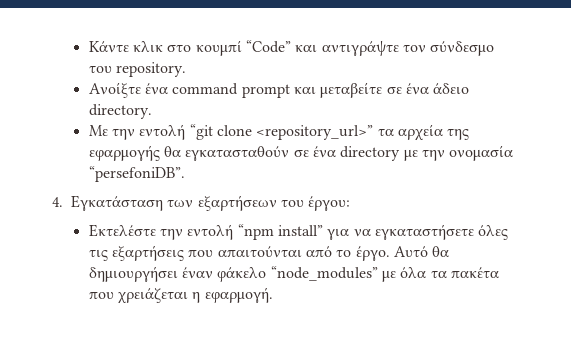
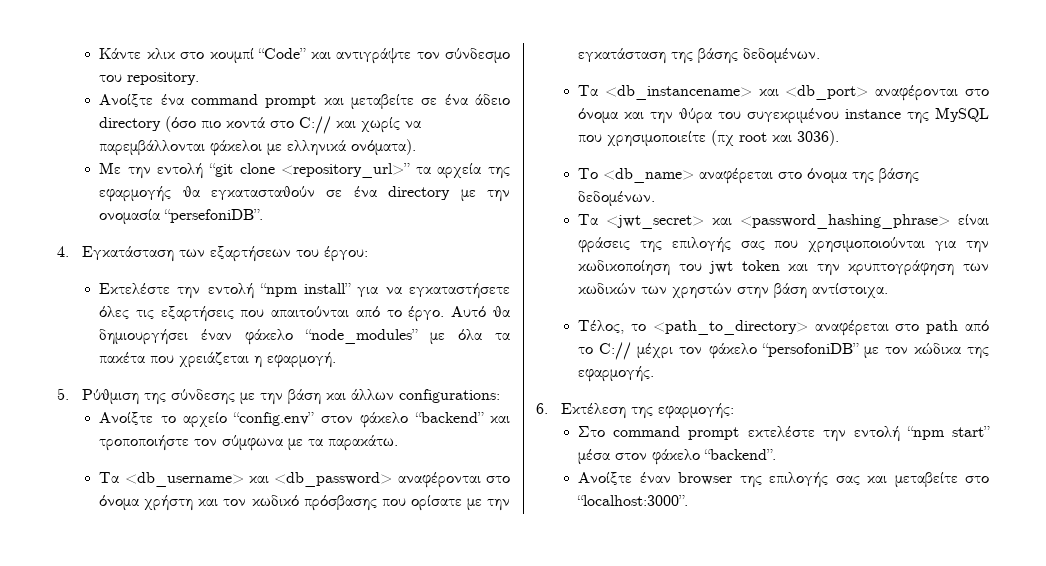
[88,104,152,119] directory. -> [99,116,422,134] [99,139,417,156] directory (όσο πιο κοντά στο C:// και χωρίς να παρεμβάλλονται φάκελοι με ελληνικά ονόματα).
(273, 295) none -> [57,388,500,405] [99,412,510,428] [99,435,399,451] [99,472,510,488] [99,495,510,511] [578,48,821,64] [578,85,989,101] [578,107,989,124] [578,130,840,147] [578,168,920,184] [578,191,656,207] [578,214,989,229] [578,237,989,253] [578,260,989,276] [578,283,889,299] [578,320,989,336] [578,342,989,360] [578,366,655,382] [536,403,734,419] [578,426,990,442] [578,449,777,465] [578,472,989,488] [577,495,689,506] // 5. Ρύθμιση της σύνδεσης με την βάση και άλλων configurations: // Ανοίξτε το αρχείο “config.env” στον φάκελο “backend” και τροποποιήστε τον σύμφωνα με τα παρακάτω. // Τα <db_username> και <db_password> αναφέρονται στο όνομα χρήστη και τον κωδικό πρόσβασης που ορίσατε με την εγκατάσταση της βάσης δεδομένων. // Τα <db_instancename> και <db_port> αναφέρονται στο όνομα και την θύρα του συγεκριμένου instance της MySQL που χρησιμοποιείτε (πχ root και 3036). // Το <db_name> αναφέρεται στο όνομα της βάσης δεδομένων. // Τα <jwt_secret> και <password_hashing_phrase> είναι φράσεις της επιλογής σας που χρησιμοποιούνται για την κωδικοποίηση του jwt token και την κρυπτογράφηση των κωδικών των χρηστών στην βάση αντίστοιχα. // Τέλος, το <path_to_directory> αναφέρεται στο path από το C:// μέχρι τον φάκελο “persofoniDB” με τον κώδικα της εφαρμογής. // 6. Εκτέλεση της εφαρμογής: // Στο command prompt εκτελέστε την εντολή “npm start” μέσα στον φάκελο “backend”. // Ανοίξτε έναν browser της επιλογής σας και μεταβείτε στο “localhost:3000”.

